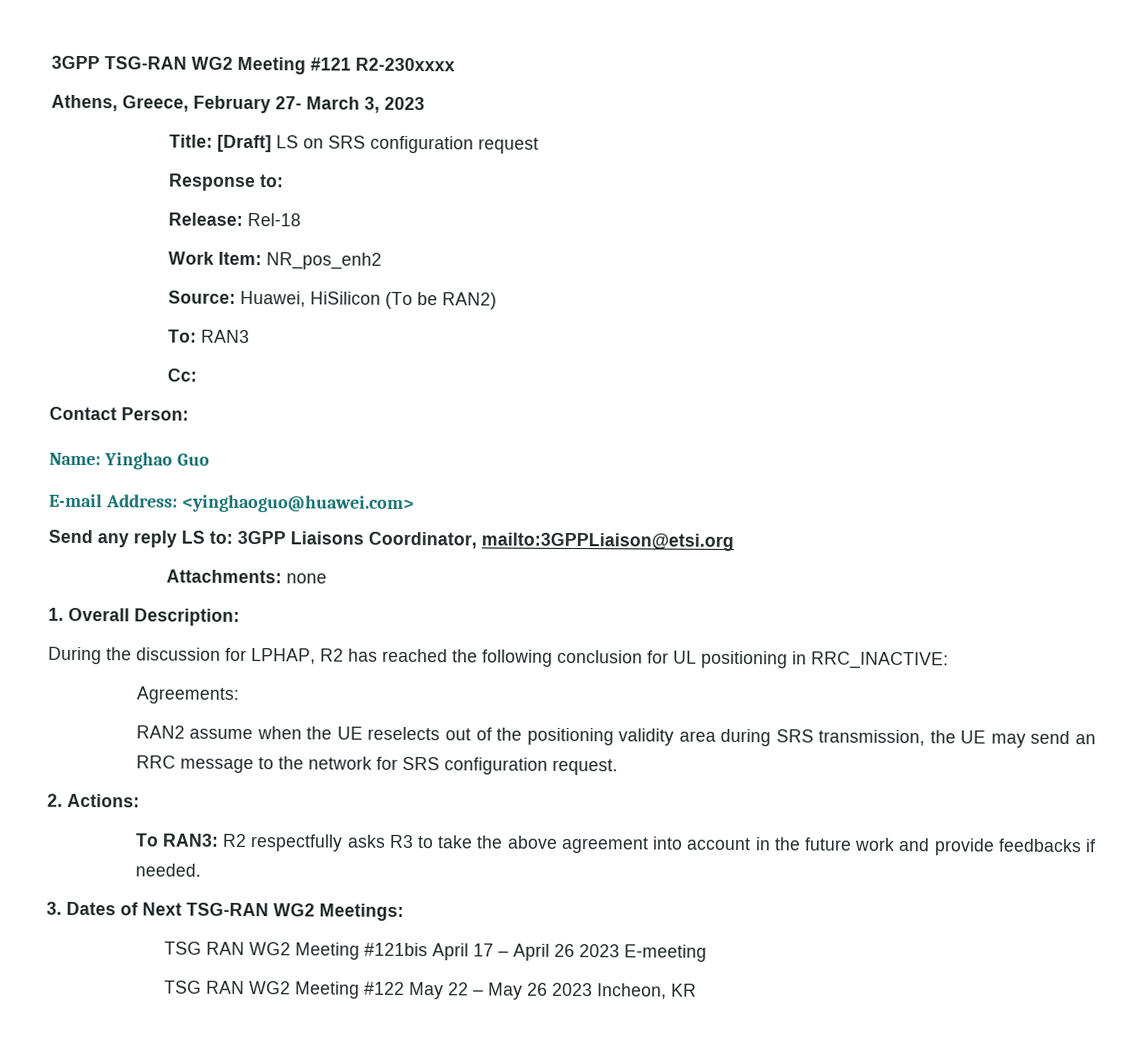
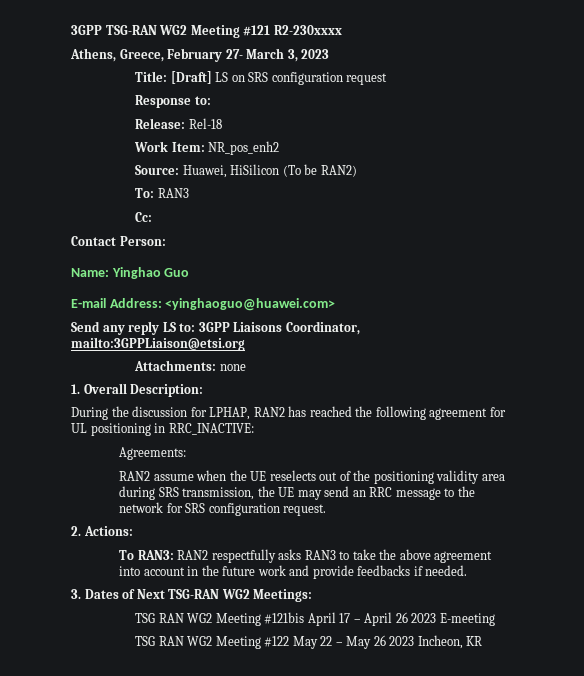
[320,648,344,662] R2 -> [253,407,285,417] RAN2
[557,649,643,664] conclusion -> [429,408,488,420] agreement
[222,833,248,848] R2 -> [177,550,209,560] RAN2
[388,834,414,849] R3 -> [304,550,336,560] RAN3

